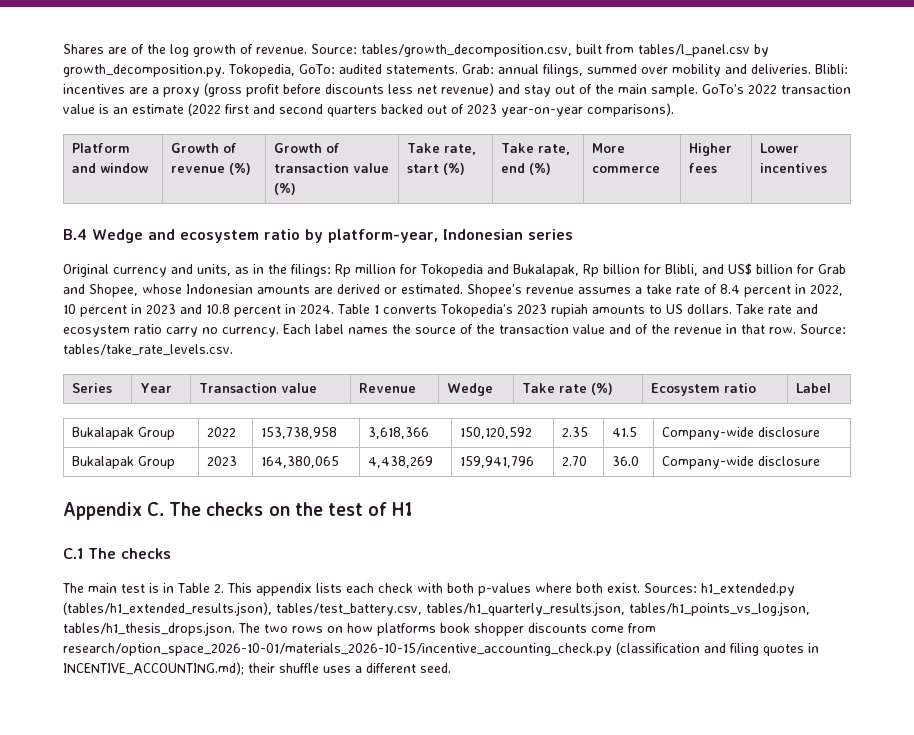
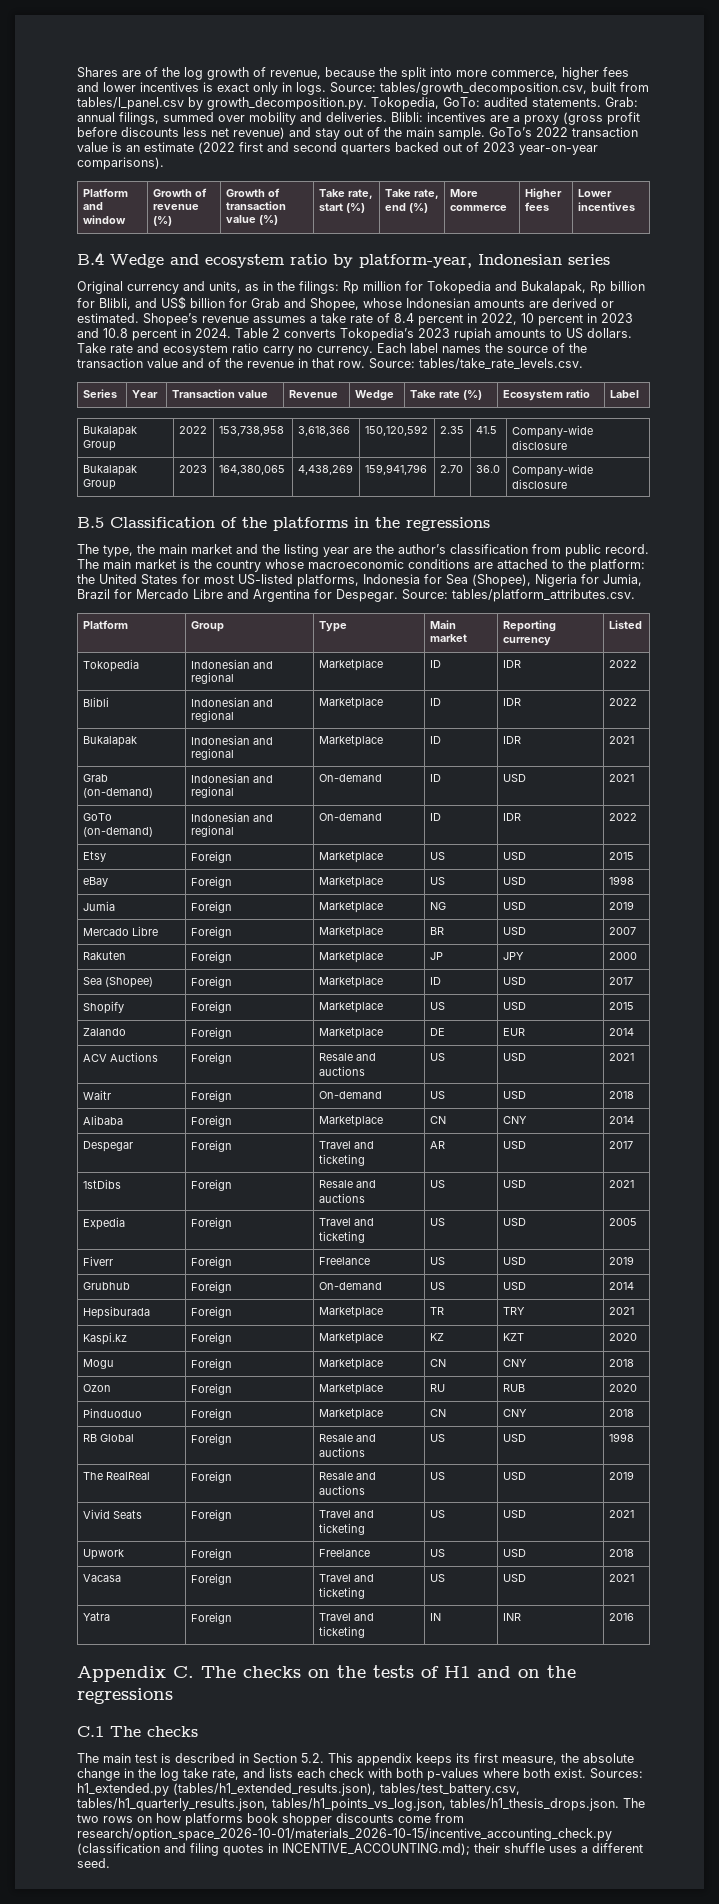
[256,47,307,54] revenue. -> [270,67,629,80] [77,82,326,95] revenue, because the split into more commerce, higher fees and lower incentives is exact only in logs.
[374,305,379,314] 1 -> [272,328,280,338] 2
(820, 461) none -> [77,517,490,531] [77,544,649,557] [77,559,645,572] [77,574,642,587] [77,589,635,602] [82,620,128,629] [190,621,224,632] [318,621,347,632] [429,620,456,629] [429,634,467,642] [502,620,556,632] [502,637,551,646] [608,620,642,629] [82,659,139,672] [190,659,273,669] [190,672,234,684] [318,659,383,671] [429,660,441,668] [502,660,521,668] [608,660,637,668] [82,697,109,707] [190,697,273,707] [190,710,234,722] [318,697,383,709] [429,698,441,706] [502,698,521,706] [608,698,637,706] [82,736,137,747] [190,735,273,745] [190,748,234,760] [318,735,383,747] [429,736,441,744] [502,736,521,744] [608,736,634,744] [82,774,108,782] [82,788,153,798] [190,773,273,783] [190,786,234,798] [318,774,382,782] [429,774,441,782] [502,774,526,782] [608,774,634,782] [82,813,112,821] [82,827,153,837] [190,812,273,822] [190,825,234,837] [318,813,382,821] [429,813,441,821] [502,813,521,821] [608,813,637,821] [82,851,106,862] [190,851,232,863] [318,851,383,863] [429,852,445,860] [502,852,526,860] [608,852,634,860] [82,877,108,887] [190,876,232,888] [318,876,383,888] [429,877,445,885] [502,877,526,885] [608,876,634,885] [82,901,115,911] [190,901,232,913] [318,901,383,913] [429,902,446,910] [502,902,526,910] [608,901,634,910] [82,926,158,936] [190,926,232,938] [318,926,383,938] [429,927,444,935] [502,927,526,935] [608,927,636,935] [82,951,126,960] [190,951,232,963] [318,951,383,963] [429,952,443,960] [502,952,524,960] [608,952,637,960] [82,977,153,988] [190,976,232,988] [318,976,383,988] [429,977,441,985] [502,977,526,985] [608,977,633,985] [82,1001,124,1014] [190,1001,232,1013] [318,1001,383,1013] [429,1002,445,1010] [502,1002,526,1010] [608,1002,634,1010] [82,1028,126,1036] [190,1027,232,1039] [318,1027,383,1039] [429,1028,445,1036] [502,1028,525,1036] [608,1028,634,1036] [82,1052,158,1062] [190,1052,232,1064] [318,1053,376,1061] [318,1066,365,1076] [429,1053,445,1061] [502,1053,526,1061] [608,1053,634,1061] [82,1090,111,1100] [190,1090,232,1102] [318,1091,382,1099] [429,1091,445,1099] [502,1091,526,1099] [608,1091,634,1099] [82,1115,123,1125] [190,1115,232,1127] [318,1115,383,1127] [429,1116,446,1124] [502,1116,527,1124] [608,1116,634,1124] [82,1141,133,1152] [190,1140,232,1152] [318,1141,374,1149] [318,1154,365,1166] [429,1141,445,1149] [502,1141,526,1149] [608,1141,633,1149] [82,1179,121,1189] [190,1179,232,1191] [318,1180,376,1188] [318,1193,365,1203] [429,1180,445,1188] [502,1180,526,1188] [608,1180,634,1188] [82,1217,125,1230] [190,1217,232,1229] [318,1218,374,1226] [318,1231,365,1243] [429,1218,445,1226] [502,1218,526,1226] [608,1218,637,1226] [82,1256,113,1266] [190,1256,232,1268] [318,1257,370,1265] [429,1257,445,1265] [502,1257,526,1265] [608,1256,634,1265] [82,1282,130,1290] [190,1281,232,1293] [318,1282,382,1290] [429,1282,445,1290] [502,1282,526,1290] [608,1282,634,1290] [82,1306,150,1319] [190,1306,232,1318] [318,1306,383,1318] [429,1307,444,1315] [502,1307,525,1315] [608,1307,634,1315] [82,1332,127,1345] [190,1332,232,1344] [318,1332,383,1344] [429,1333,444,1341] [502,1333,524,1341] [608,1333,637,1341] [82,1359,114,1369] [190,1358,232,1370] [318,1358,383,1370] [429,1359,446,1367] [502,1359,527,1367] [608,1359,634,1367] [82,1384,111,1392] [190,1383,232,1395] [318,1383,383,1395] [429,1384,445,1392] [502,1384,525,1392] [608,1384,637,1392] [82,1408,142,1418] [190,1408,232,1420] [318,1408,383,1420] [429,1409,446,1417] [502,1409,527,1417] [608,1409,634,1417] [82,1434,134,1442] [190,1433,232,1445] [318,1434,376,1442] [318,1447,365,1457] [429,1434,445,1442] [502,1434,526,1442] [608,1433,634,1442] [82,1472,150,1480] [190,1471,232,1483] [318,1472,376,1480] [318,1485,365,1495] [429,1472,445,1480] [502,1472,526,1480] [608,1471,634,1480] [82,1509,142,1519] [190,1509,232,1521] [318,1510,374,1518] [318,1523,365,1535] [429,1510,445,1518] [502,1510,526,1518] [608,1510,634,1518] [82,1549,124,1560] [190,1548,232,1560] [318,1549,370,1557] [429,1549,445,1557] [502,1549,526,1557] [608,1549,634,1557] [82,1574,121,1582] [190,1573,232,1585] [318,1574,374,1582] [318,1587,365,1599] [429,1574,445,1582] [502,1574,526,1582] [608,1574,634,1582] [82,1612,110,1621] [190,1612,232,1624] [318,1613,374,1621] [318,1626,365,1638] [429,1613,441,1621] [502,1613,521,1621] [608,1613,634,1621] // B.5 Classification of the platforms in the regressions // The type, the main market and the listing year are the author’s classification from public record. The main market is the country whose macroeconomic conditions are attached to the platform: the United States for most US-listed platforms, Indonesia for Sea (Shopee), Nigeria for Jumia, Brazil for Mercado Libre and Argentina for Despegar. Source: tables/platform_attributes.csv. // Platform | Group | Type | Main market | Reporting currency | Listed // Tokopedia | Indonesian and regional | Marketplace | ID | IDR | 2022 // Blibli | Indonesian and regional | Marketplace | ID | IDR | 2022 // Bukalapak | Indonesian and regional | Marketplace | ID | IDR | 2021 // Grab (on-demand) | Indonesian and regional | On-demand | ID | USD | 2021 // GoTo (on-demand) | Indonesian and regional | On-demand | ID | IDR | 2022 // Etsy | Foreign | Marketplace | US | USD | 2015 // eBay | Foreign | Marketplace | US | USD | 1998 // Jumia | Foreign | Marketplace | NG | USD | 2019 // Mercado Libre | Foreign | Marketplace | BR | USD | 2007 // Rakuten | Foreign | Marketplace | JP | JPY | 2000 // Sea (Shopee) | Foreign | Marketplace | ID | USD | 2017 // Shopify | Foreign | Marketplace | US | USD | 2015 // Zalando | Foreign | Marketplace | DE | EUR | 2014 // ACV Auctions | Foreign | Resale and auctions | US | USD | 2021 // Waitr | Foreign | On-demand | US | USD | 2018 // Alibaba | Foreign | Marketplace | CN | CNY | 2014 // Despegar | Foreign | Travel and ticketing | AR | USD | 2017 // 1stDibs | Foreign | Resale and auctions | US | USD | 2021 // Expedia | Foreign | Travel and ticketing | US | USD | 2005 // Fiverr | Foreign | Freelance | US | USD | 2019 // Grubhub | Foreign | On-demand | US | USD | 2014 // Hepsiburada | Foreign | Marketplace | TR | TRY | 2021 // Kaspi.kz | Foreign | Marketplace | KZ | KZT | 2020 // Mogu | Foreign | Marketplace | CN | CNY | 2018 // Ozon | Foreign | Marketplace | RU | RUB | 2020 // Pinduoduo | Foreign | Marketplace | CN | CNY | 2018 // RB Global | Foreign | Resale and auctions | US | USD | 1998 // The RealReal | Foreign | Resale and auctions | US | USD | 2019 // Vivid Seats | Foreign | Travel and ticketing | US | USD | 2021 // Upwork | Foreign | Freelance | US | USD | 2018 // Vacasa | Foreign | Travel and ticketing | US | USD | 2021 // Yatra | Foreign | Travel and ticketing | IN | INR | 2016
[327,503,363,516] test -> [373,1665,414,1678] tests
(414, 509) none -> [477,1665,576,1678] [77,1688,173,1704] and on the regressions
[163,583,312,596] in Table 2. This appendix -> [175,1753,634,1766] [77,1768,265,1781] described in Section 5.2. This appendix keeps its first measure, the absolute change in the log take rate, and

